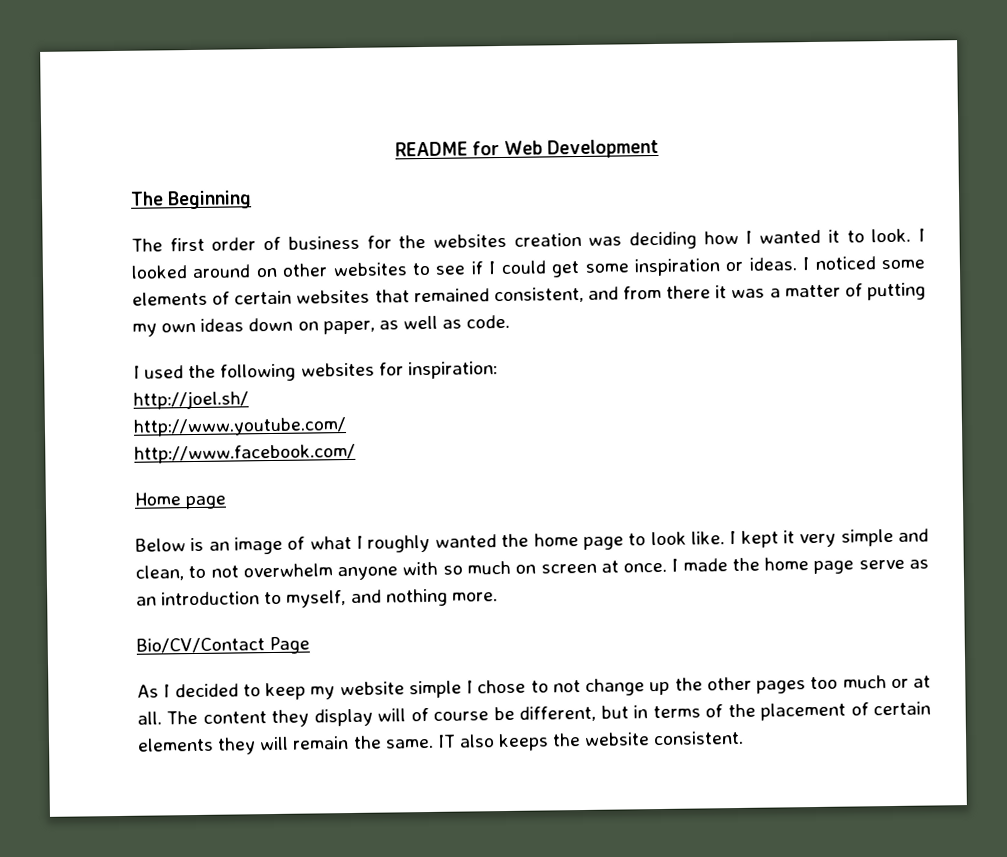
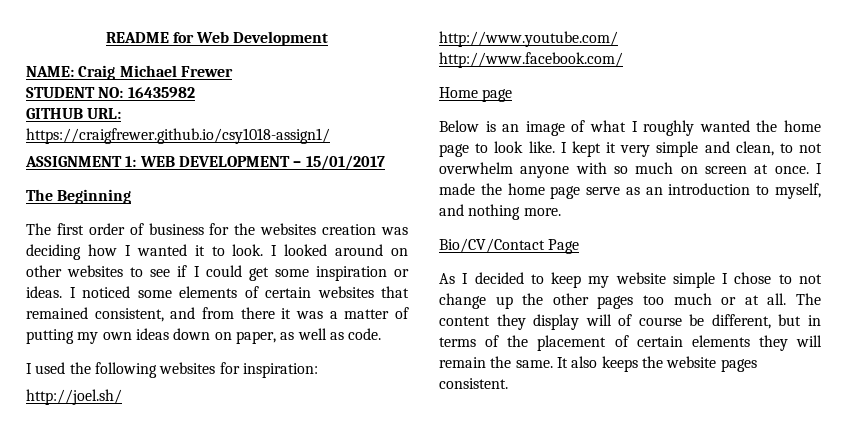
(660, 148) none -> [26,65,233,80] [26,87,195,98] [26,108,122,119] [26,128,330,144] [25,155,385,170] // NAME: Craig Michael Frewer // STUDENT NO: 16435982 // GITHUB URL: https://craigfrewer.github.io/csy1018-assign1/ // ASSIGNMENT 1: WEB DEVELOPMENT – 15/01/2017
[436,734,456,748] IT -> [556,357,568,368] It
(651, 739) none -> [720,359,757,372] pages

